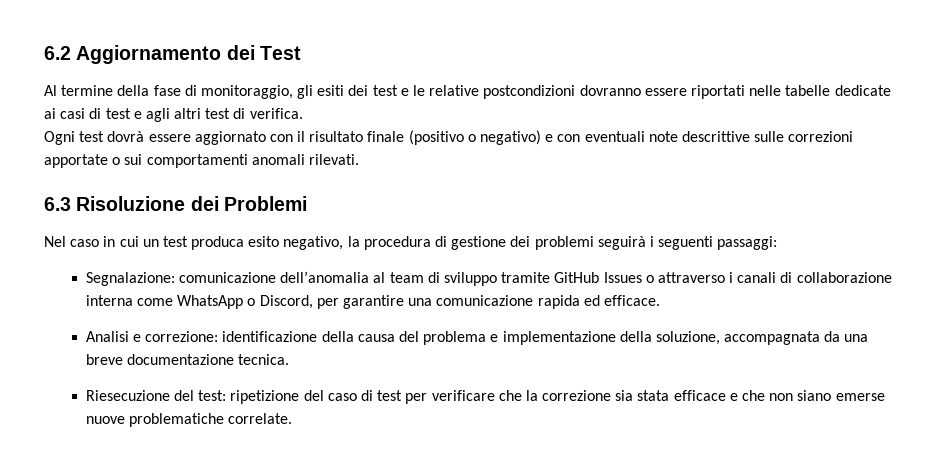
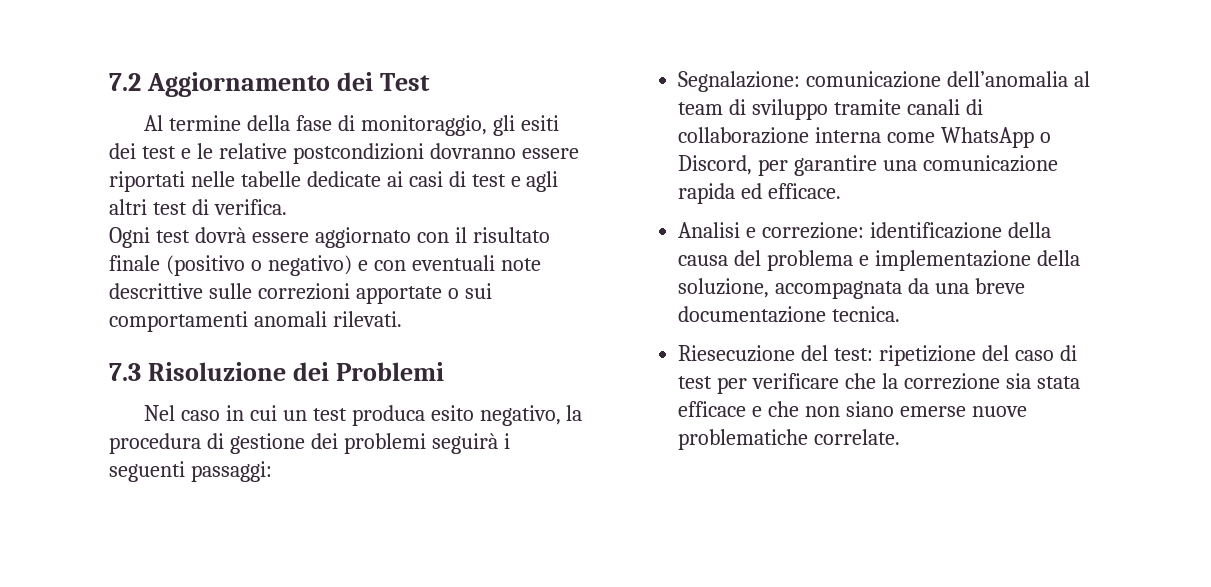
[44,46,71,60] 6.2 -> [109,73,141,91] 7.2
[44,197,71,211] 6.3 -> [109,363,141,381] 7.3
[554,272,734,283] GitHub Issues o attraverso i -> (902, 107) none

